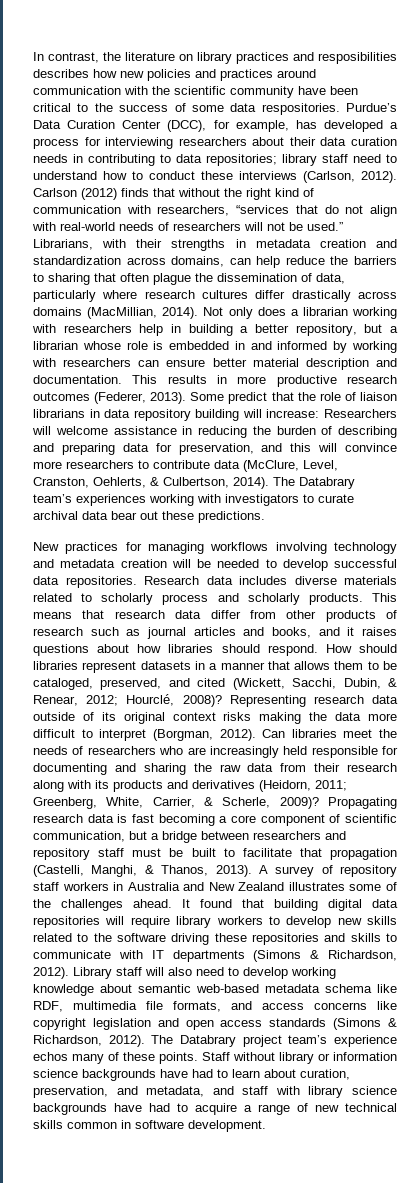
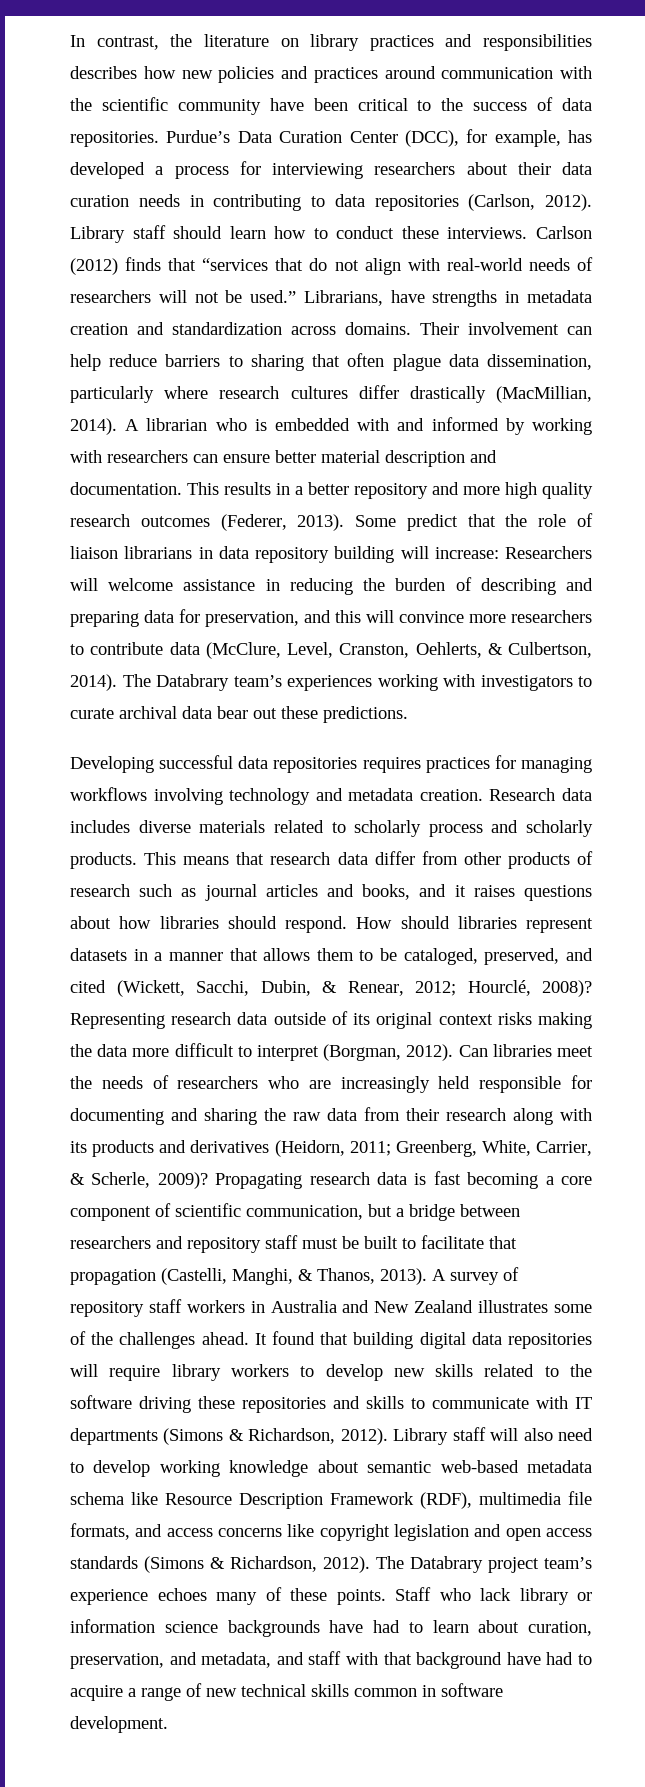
[318,52,397,64] resposibilities -> [483,34,592,51] responsibilities
[191,103,340,115] some data respositories. -> [561,98,592,111] [70,131,159,147] data repositories.
[206,154,397,166] [33,171,97,180] repositories; library staff need to understand -> [374,194,592,211] [70,225,266,243] repositories (Carlson, 2012). Library staff should learn
[239,171,397,183] interviews (Carlson, 2012). -> [447,227,528,239] interviews.
[178,188,314,200] [33,205,230,216] without the right kind of communication with researchers, -> (197, 264) none
[102,239,163,248] with their -> [390,290,425,303] have
[171,256,225,267] domains, -> [345,322,559,335] domains. Their involvement
[330,256,349,265] the -> (158, 360) none
[195,273,345,284] the dissemination of data, -> [448,354,592,370] data dissemination,
[358,291,397,299] [33,307,397,319] [32,324,398,336] [33,341,148,350] across domains (MacMillian, 2014). Not only does a librarian working with researchers help in building a better repository, but a librarian whose role -> [496,386,592,403] [70,418,247,435] (MacMillian, 2014). A librarian who
[234,341,245,350] in -> [357,418,390,431] with
[237,375,337,387] more productive -> [295,482,593,499] a better repository and more high quality
[33,542,59,551] New -> [70,755,421,773] Developing successful data repositories requires
[120,559,397,571] [33,576,137,588] creation will be needed to develop successful data repositories. -> [419,789,483,801] creation.
[33,1001,63,1012] RDF, -> [165,1492,472,1509] Resource Description Framework (RDF),
[33,1052,68,1061] echos -> [157,1588,207,1601] echoes
[233,1052,275,1061] without -> [439,1588,511,1601] who lack
[308,1086,397,1098] [33,1103,107,1115] library science backgrounds -> [383,1652,503,1669] that background

